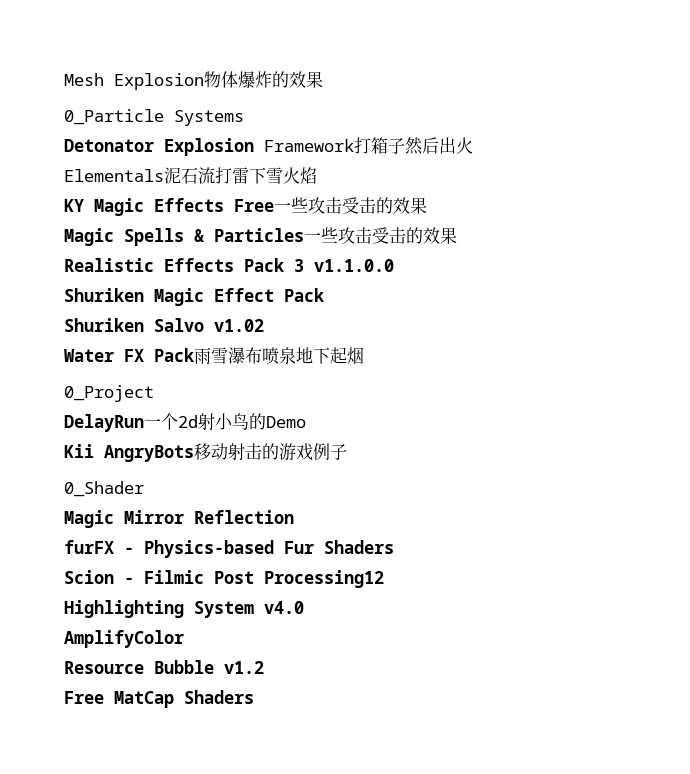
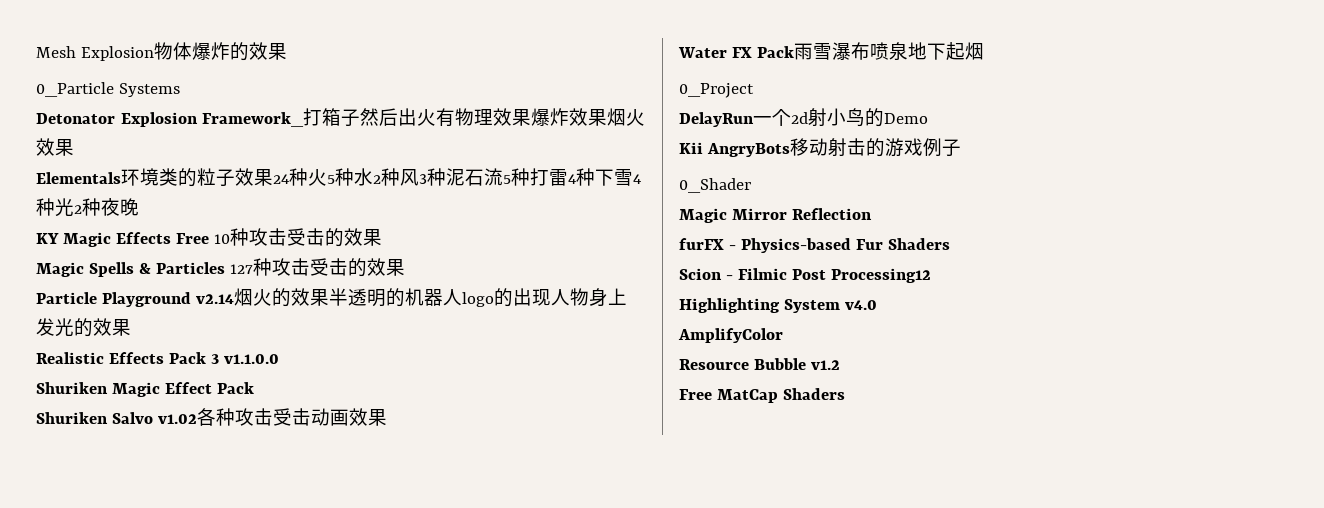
[264,139,354,152] Framework -> [202,112,304,127] Framework_
[64,167,317,184] // Elementals泥石流打雷下雪火焰 -> [436,108,645,127] [36,138,74,156] [36,168,641,187] [36,198,139,217] 有物理效果爆炸效果烟火效果 // Elementals环境类的粒子效果24种火5种水2种风3种泥石流5种打雷4种下雪4种光2种夜晚
[274,197,308,213] 一些 -> [213,228,249,246] 10种
[304,227,457,244] 一些攻击受击的效果 -> [229,258,405,277] [36,288,627,307] [36,318,131,337] 127种攻击受击的效果 // Particle Playground v2.14烟火的效果半透明的机器人logo的出现人物身上发光的效果
(264, 325) none -> [196,408,387,426] 各种攻击受击动画效果

